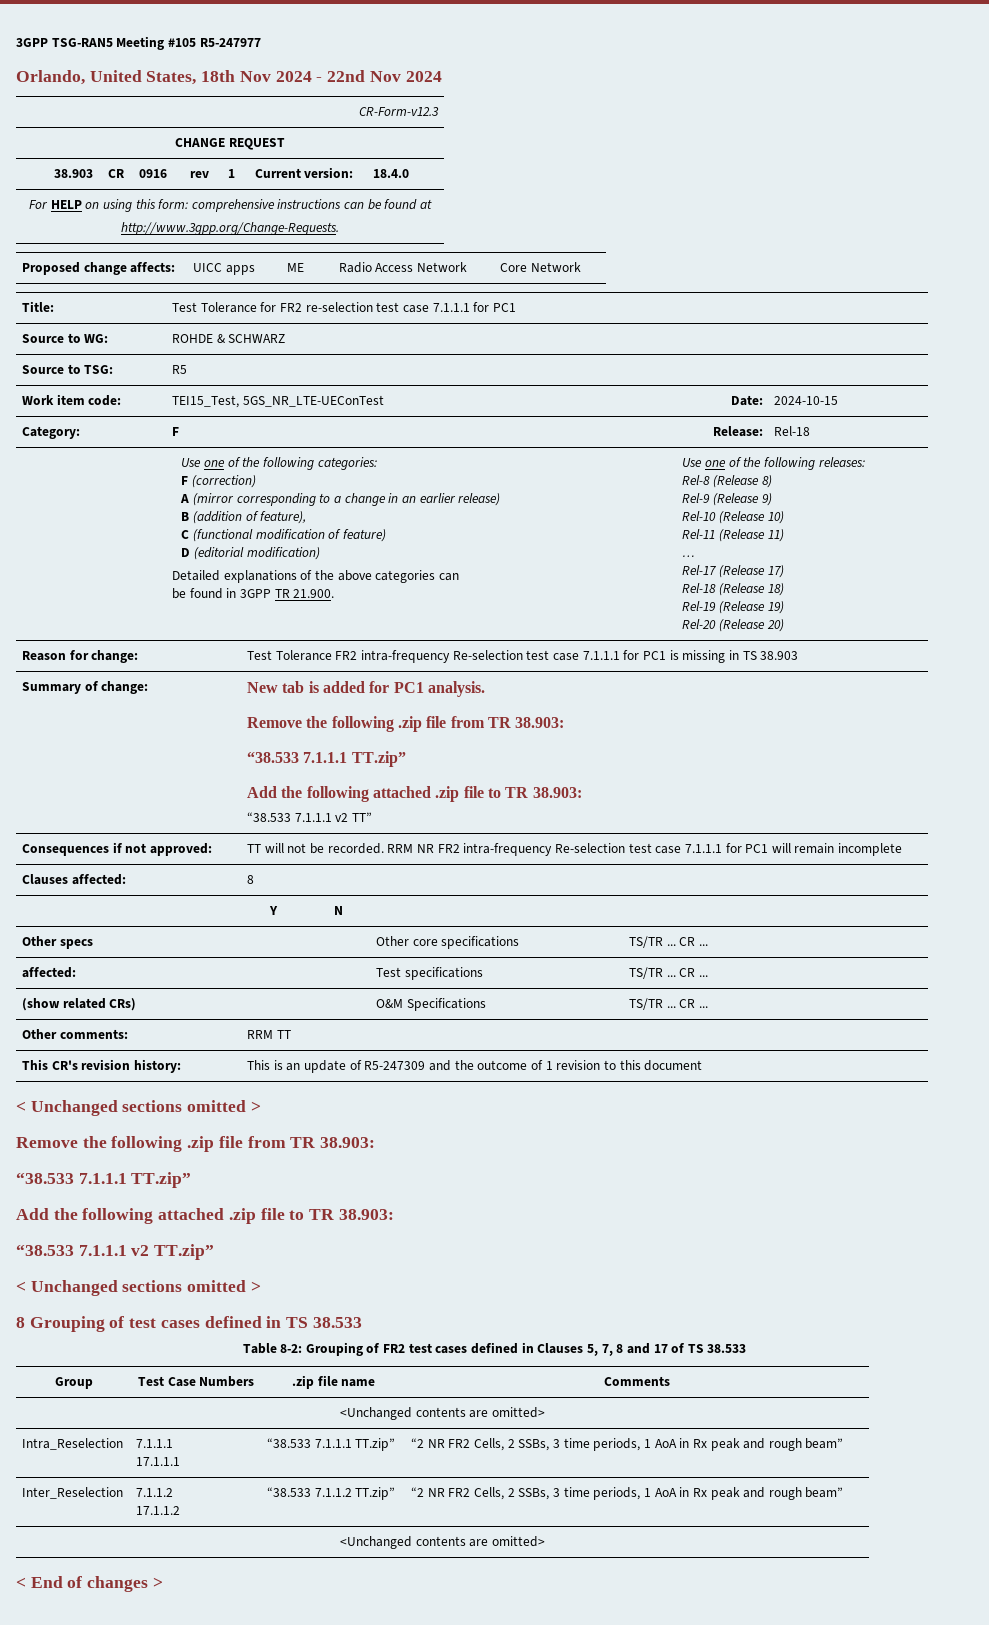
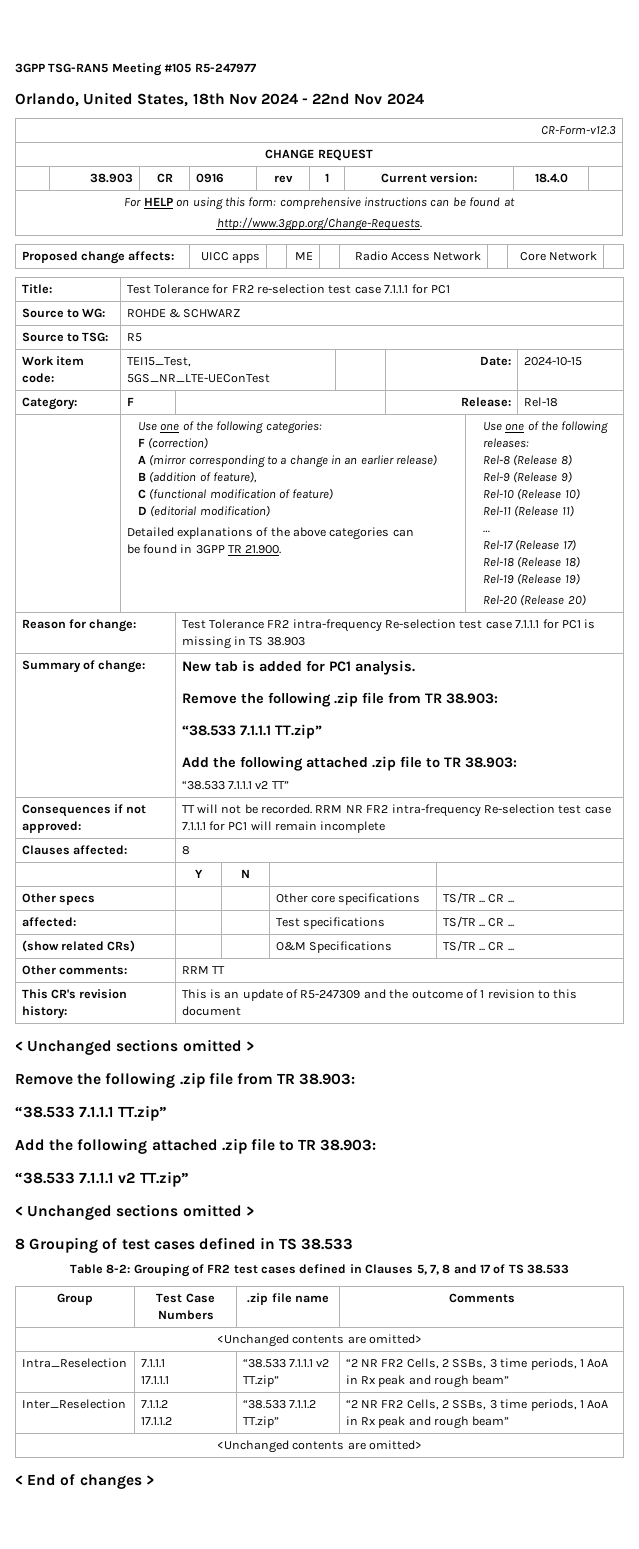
(352, 1443) none -> [316,1359,330,1367] v2

